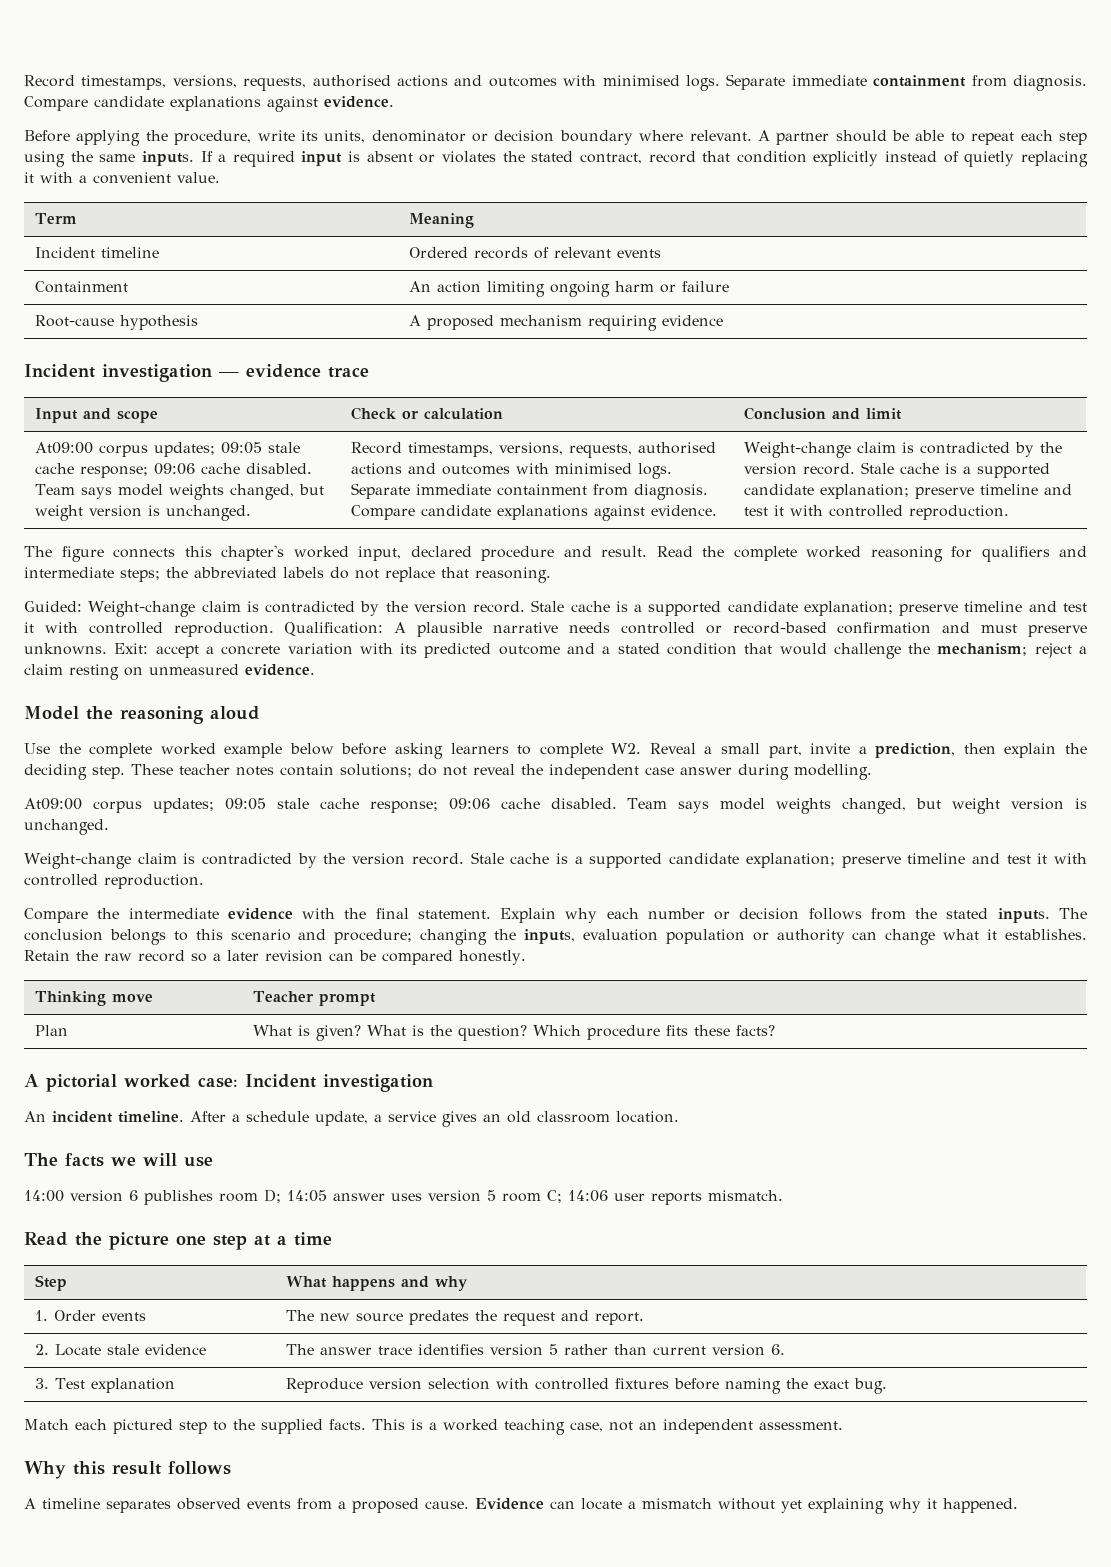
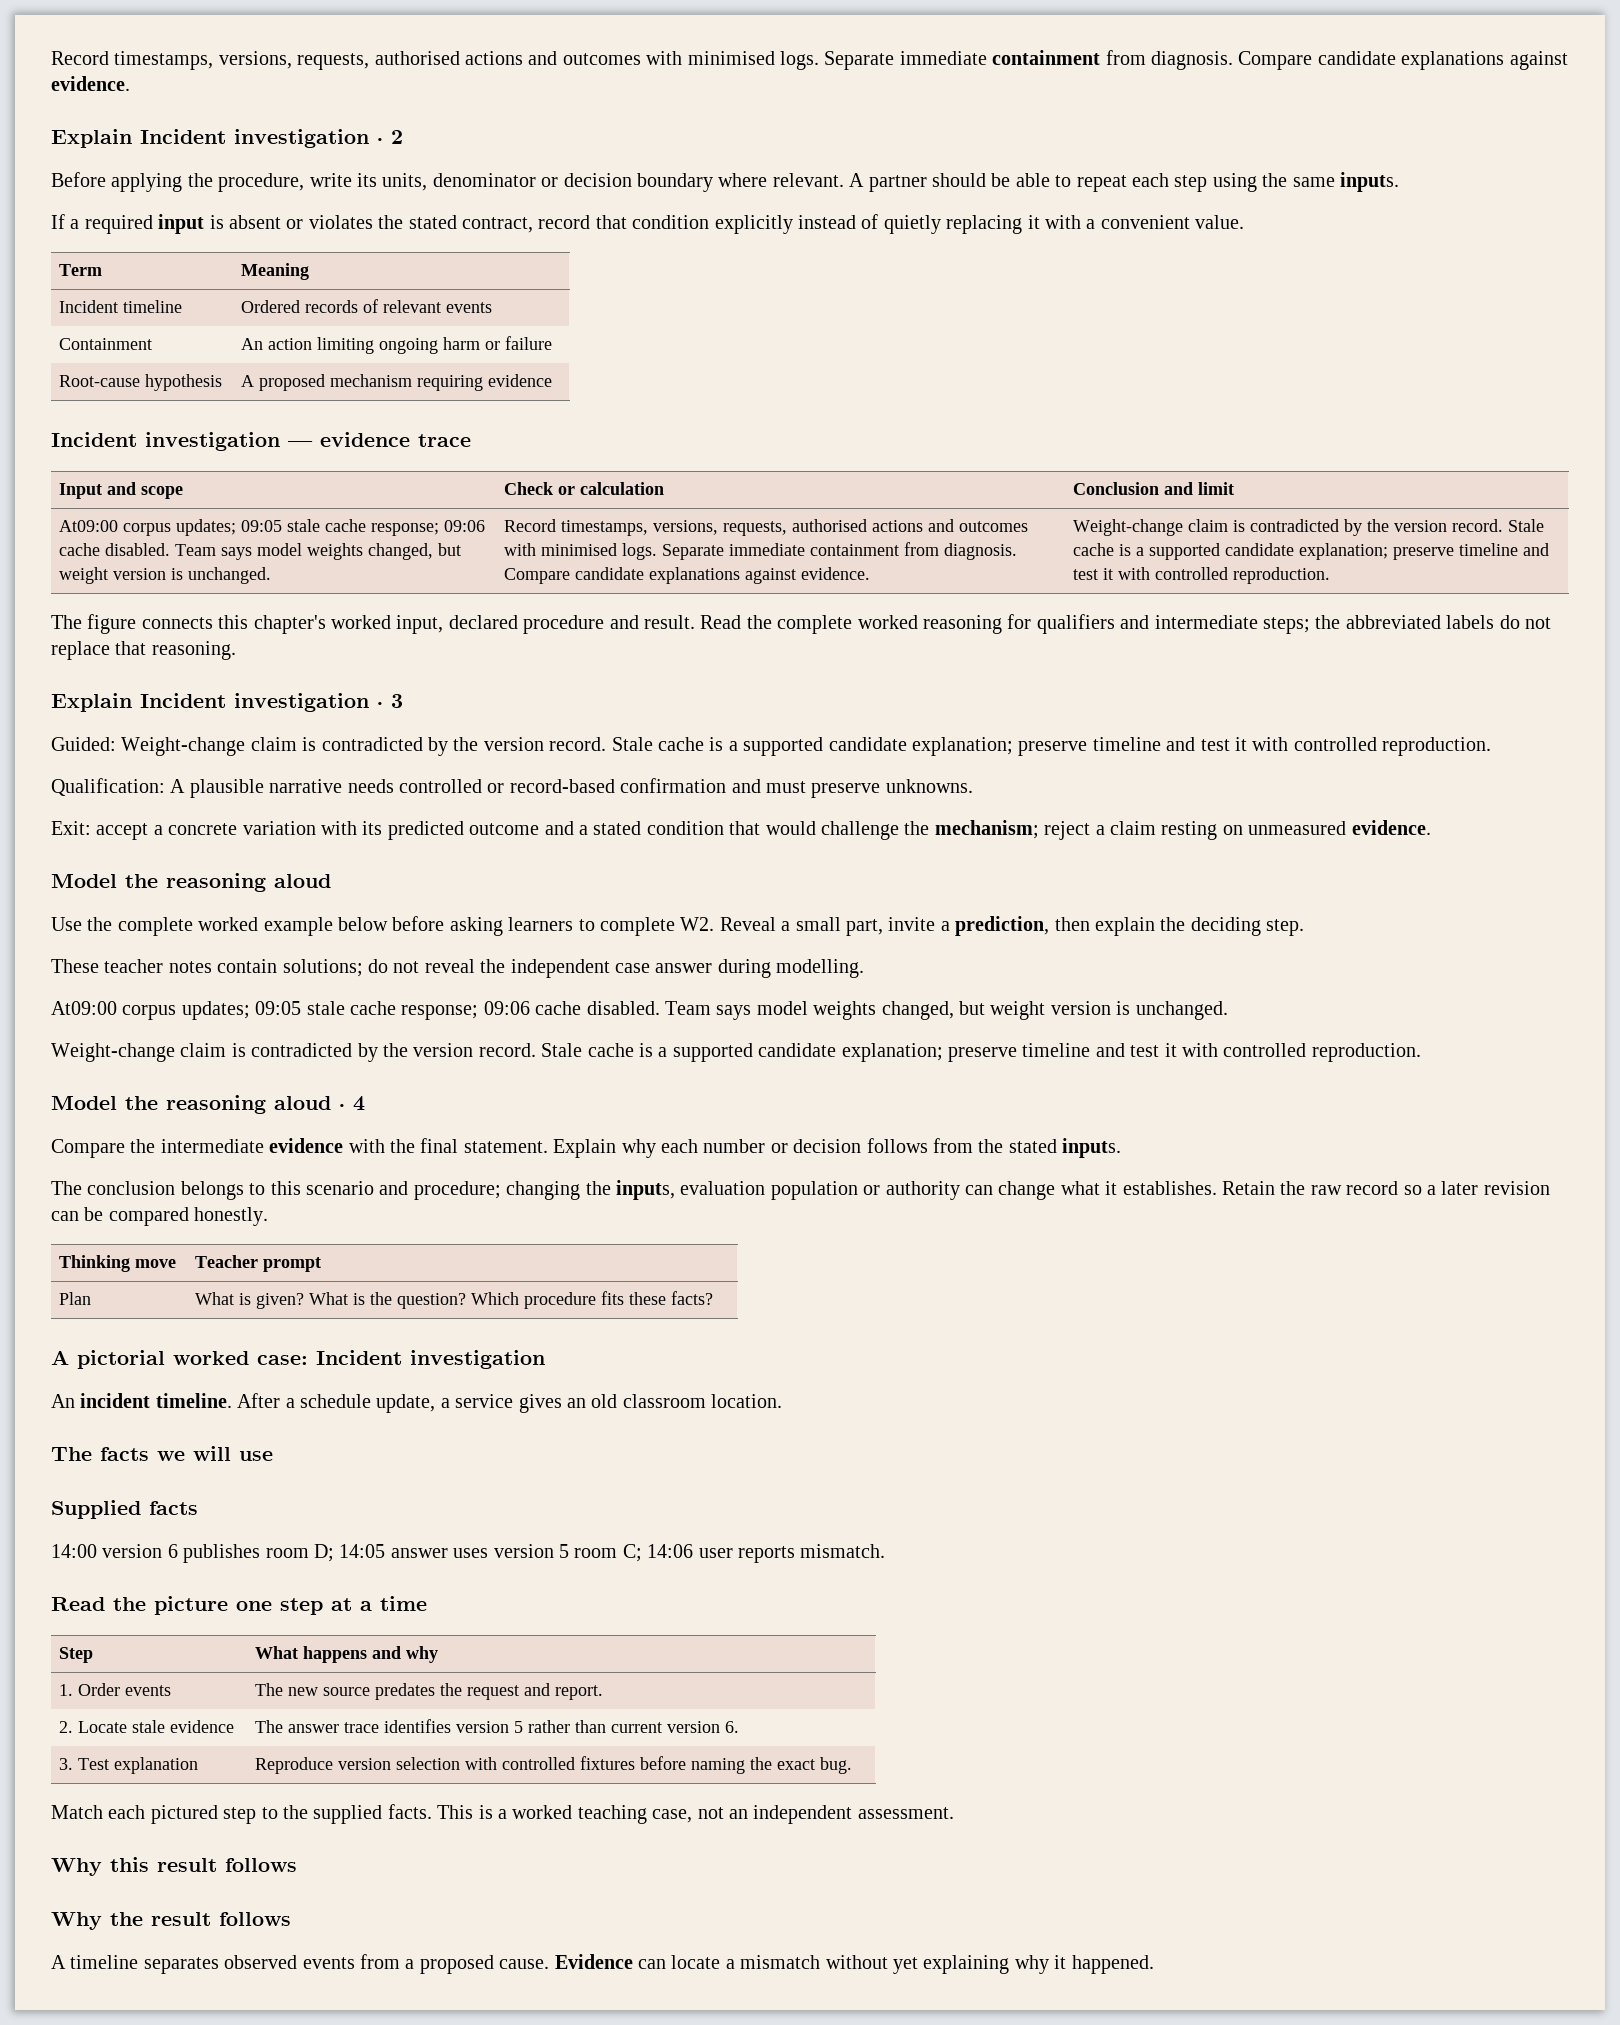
(394, 102) none -> [51,129,403,148] // Explain Incident investigation · 2
(194, 158) none -> (1400, 182) //
(551, 575) none -> [51,693,403,712] // Explain Incident investigation · 3
(274, 629) none -> (1492, 746) //
(107, 649) none -> (973, 786) //
(125, 772) none -> (1305, 927) //
(204, 881) none -> [51,1095,365,1114] // Model the reasoning aloud · 4
(1050, 915) none -> (1122, 1148) //
(213, 1162) none -> [51,1500,198,1519] // Supplied facts
(231, 1468) none -> [51,1912,291,1930] // Why the result follows

